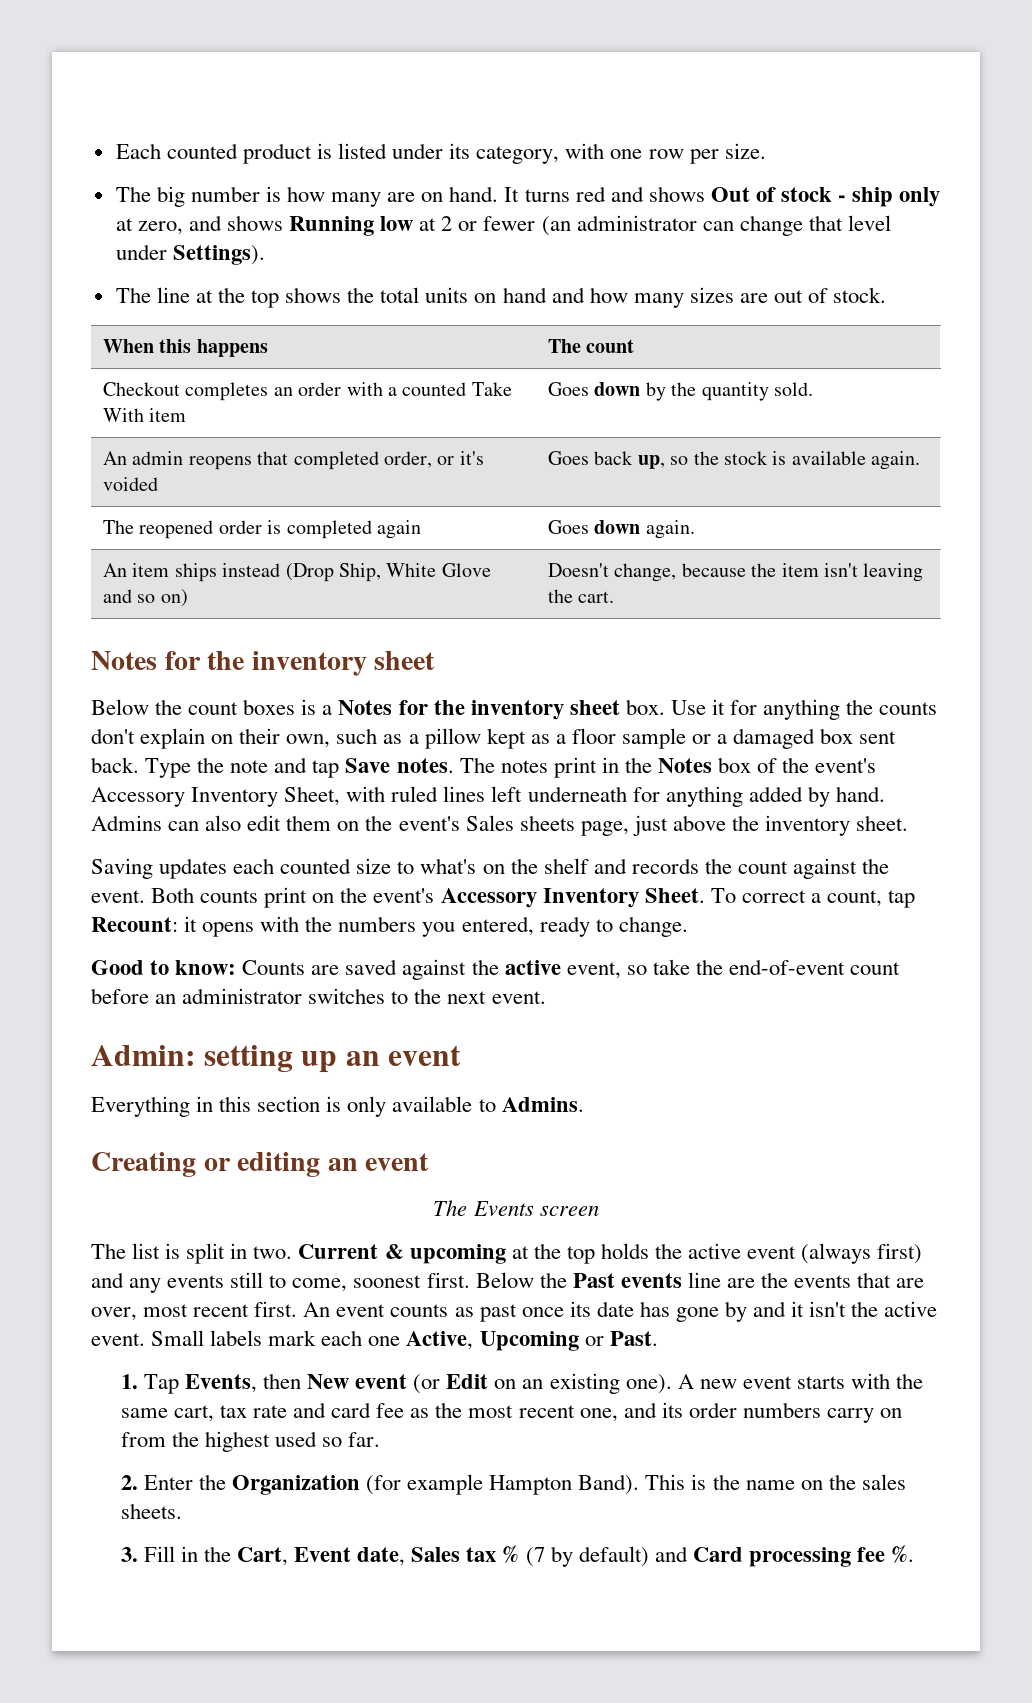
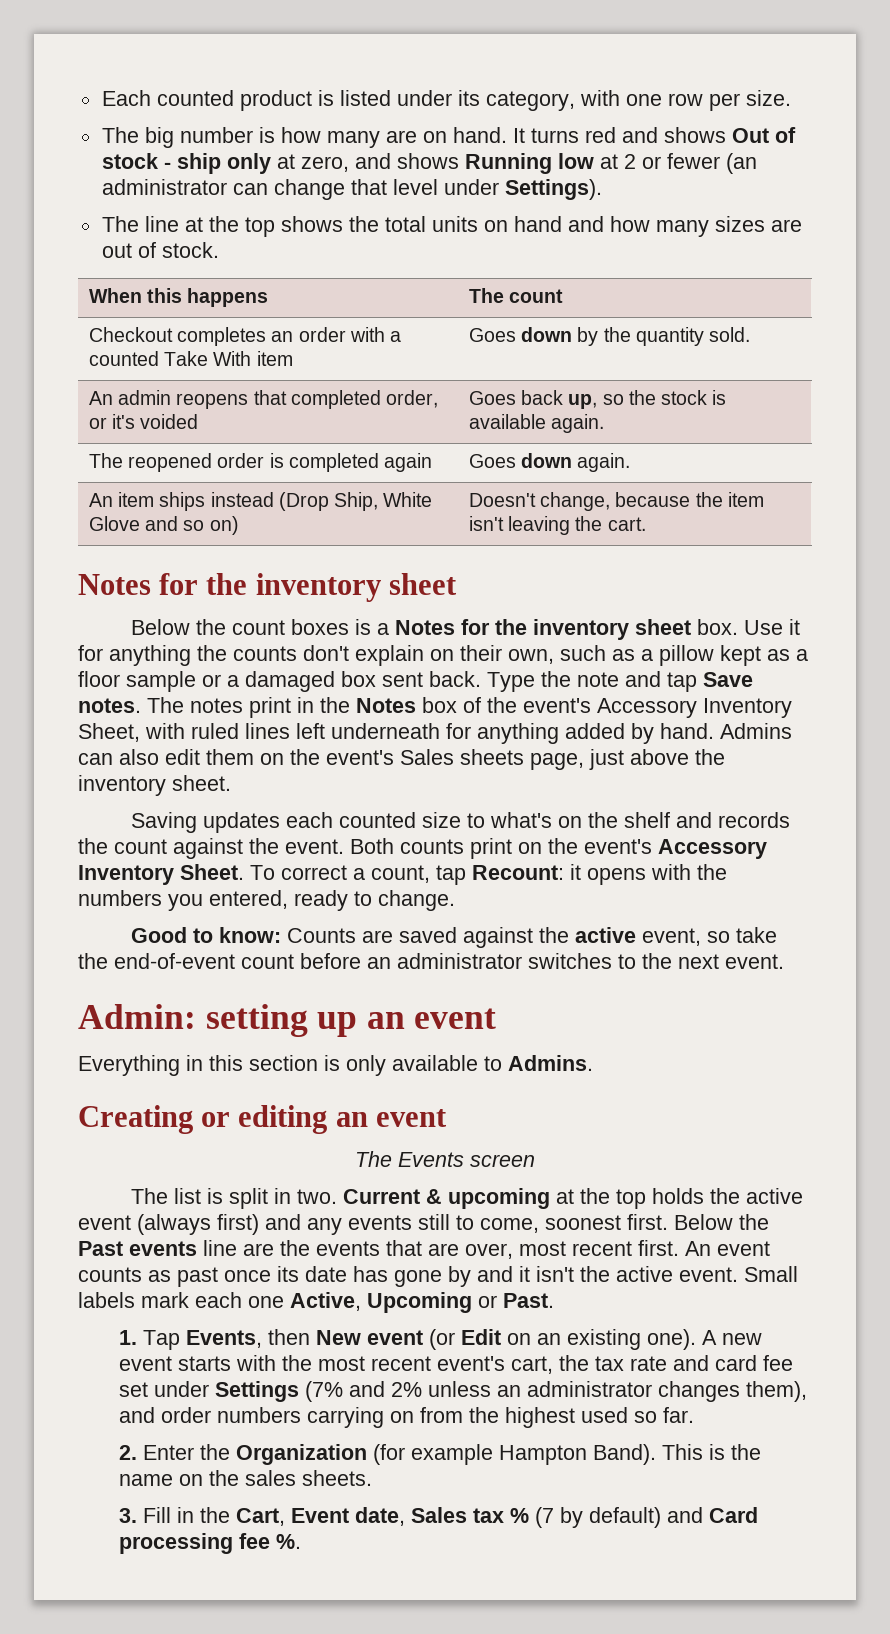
[120,1405,214,1422] same cart, -> [318,1355,590,1374] most recent event's cart, the
[410,1402,683,1422] as the most recent one, and its -> [119,1381,808,1402] [119,1407,156,1423] set under Settings (7% and 2% unless an administrator changes them), and
[826,1408,874,1423] carry -> [307,1407,385,1428] carrying

